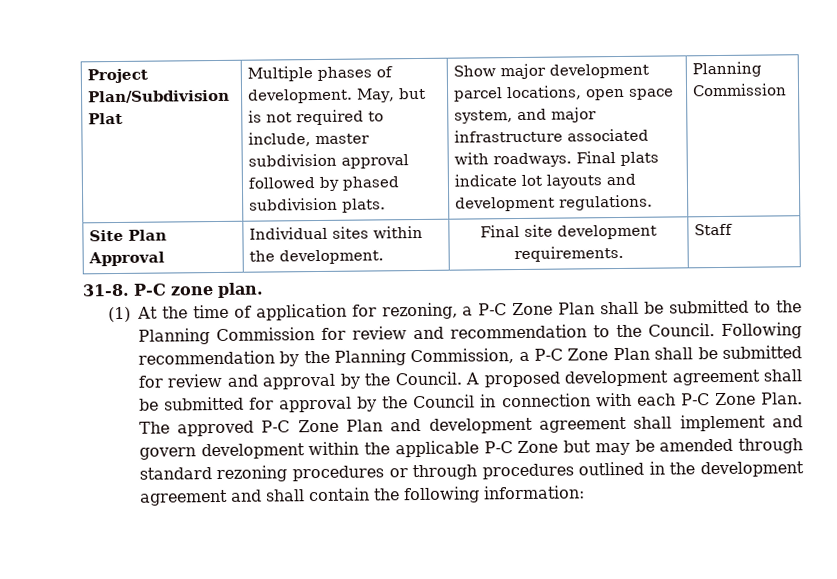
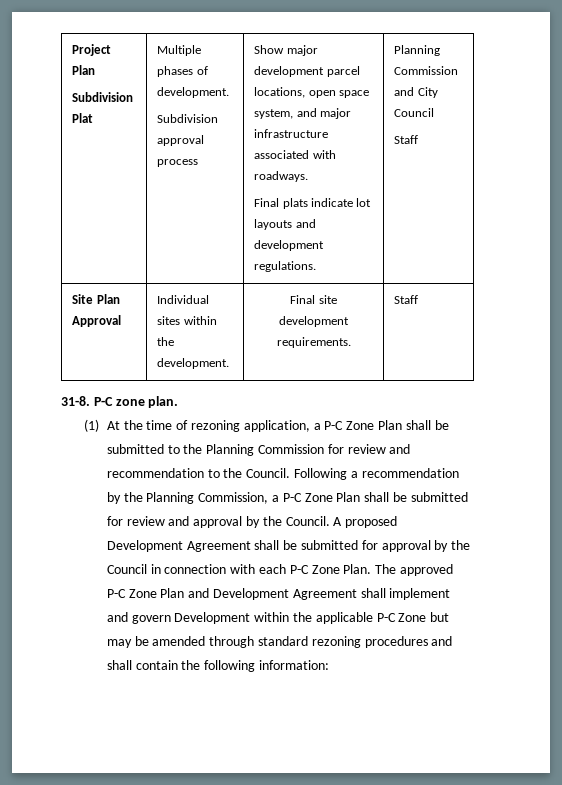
[87,89,230,104] Plan/Subdivision -> [72,65,96,75] [72,92,134,102] Plan // Subdivision
[355,87,426,103] [247,109,384,126] [247,132,370,147] [247,153,409,169] [247,176,400,191] [248,197,386,213] May, but is not required to include, master subdivision approval followed by phased subdivision plats. -> [157,114,219,123] [157,135,205,146] [157,159,199,167] // Subdivision approval process
(572, 160) none -> (309, 176) //
(787, 90) none -> [394,87,438,98] [394,108,435,117] [394,135,419,144] and City Council // Staff
[255,302,458,321] application for rezoning, -> [191,420,310,432] rezoning application,
(803, 330) none -> [350,471,358,478] a
[564,369,760,387] development agreement -> [106,540,251,552] Development Agreement
[428,416,628,434] development agreement -> [213,588,357,600] Development Agreement
[200,443,305,460] development -> [174,612,251,624] Development
[388,461,805,481] [138,489,228,506] or through procedures outlined in the development agreement -> (428, 642) none

